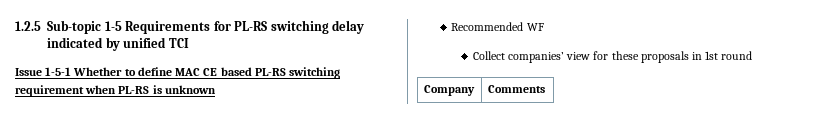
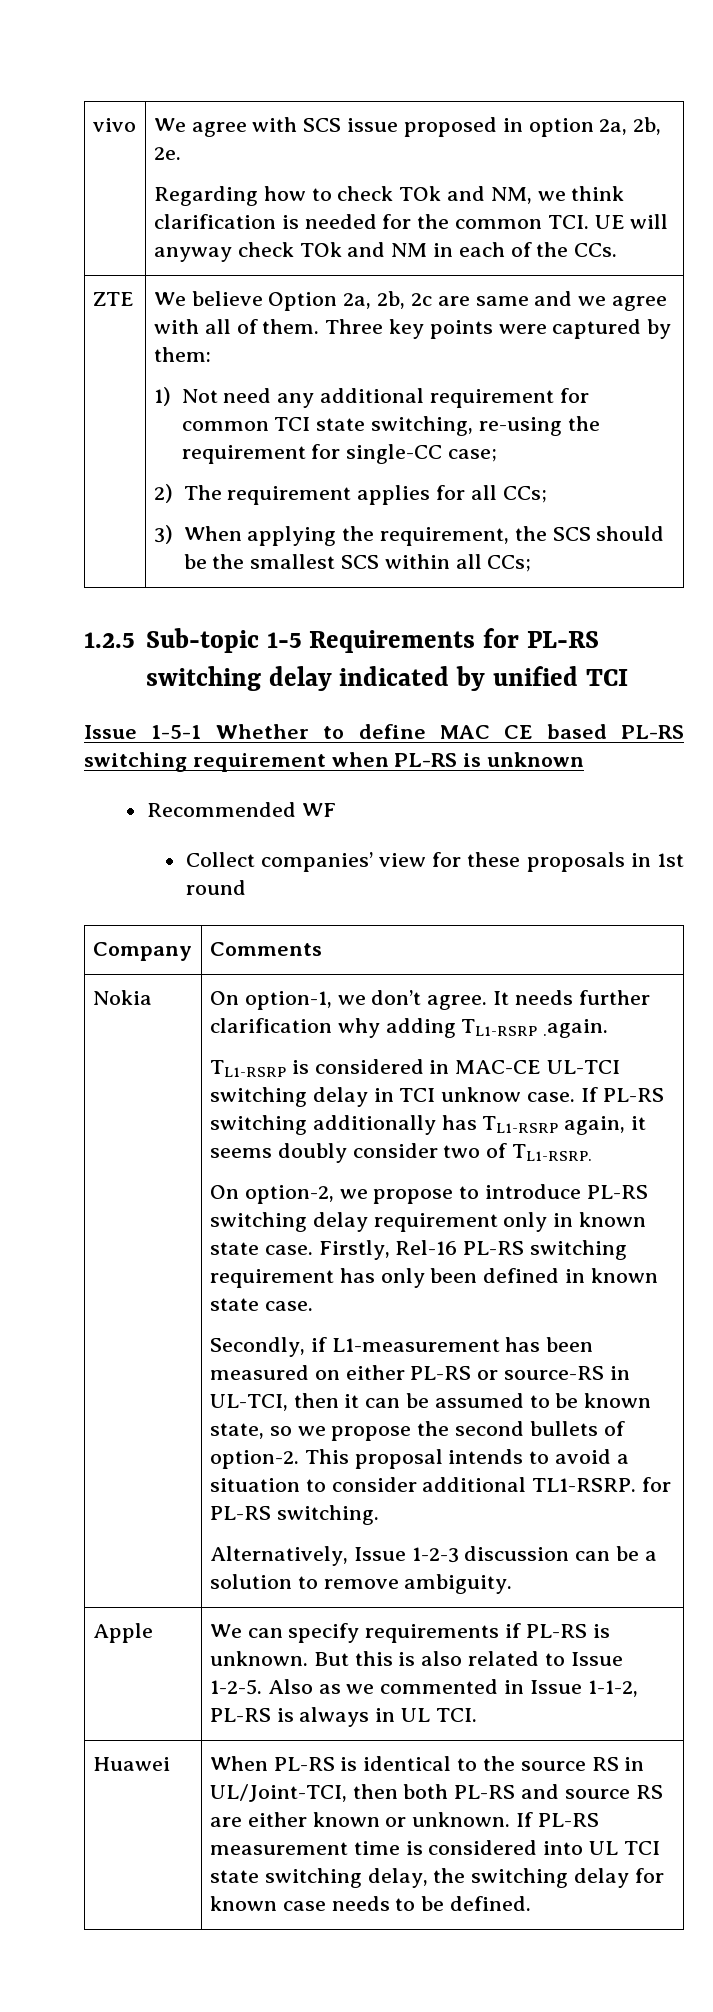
(15, 26) none -> [92,118,136,132] [153,117,662,137] [153,147,181,160] [153,186,625,206] [153,214,669,229] [153,242,618,262] [92,292,134,306] [153,291,667,311] [153,319,672,339] [153,347,211,362] [153,387,589,408] [181,416,600,436] [181,444,498,464] [153,484,547,505] [153,525,665,546] [183,554,532,572] vivo | We agree with SCS issue proposed in option 2a, 2b, 2e. // Regarding how to check TOk and NM, we think clarification is needed for the common TCI. UE will anyway check TOk and NM in each of the CCs. // ZTE | We believe Option 2a, 2b, 2c are same and we agree with all of them. Three key points were captured by them: // 1) Not need any additional requirement for common TCI state switching, re-using the requirement for single-CC case; // 2) The requirement applies for all CCs; // 3) When applying the requirement, the SCS should be the smallest SCS within all CCs; //
(545, 89) none -> [92,990,152,1005] [209,990,650,1010] [209,1018,609,1038] [209,1059,620,1077] [209,1087,664,1107] [209,1115,646,1135] [209,1143,592,1163] [209,1184,648,1204] [209,1212,646,1232] [209,1240,627,1260] [209,1268,658,1288] [209,1298,313,1311] [209,1337,594,1357] [209,1365,630,1380] [209,1393,652,1411] [209,1421,625,1441] [209,1449,629,1469] [209,1477,671,1492] [209,1505,379,1525] [209,1546,657,1566] [209,1574,513,1594] [92,1623,153,1643] [209,1623,610,1643] [209,1651,623,1666] [209,1679,638,1697] [209,1707,477,1727] [92,1757,170,1771] [209,1756,645,1771] [209,1784,663,1802] [209,1812,599,1827] [209,1840,660,1855] [209,1868,664,1888] [209,1896,531,1911] // Nokia | On option-1, we don’t agree. It needs further clarification why adding TL1-RSRP .again. // TL1-RSRP is considered in MAC-CE UL-TCI switching delay in TCI unknow case. If PL-RS switching additionally has TL1-RSRP again, it seems doubly consider two of TL1-RSRP. // On option-2, we propose to introduce PL-RS switching delay requirement only in known state case. Firstly, Rel-16 PL-RS switching requirement has only been defined in known state case. // Secondly, if L1-measurement has been measured on either PL-RS or source-RS in UL-TCI, then it can be assumed to be known state, so we propose the second bullets of option-2. This proposal intends to avoid a situation to consider additional TL1-RSRP. for PL-RS switching. // Alternatively, Issue 1-2-3 discussion can be a solution to remove ambiguity. // Apple | We can specify requirements if PL-RS is unknown. But this is also related to Issue 1-2-5. Also as we commented in Issue 1-1-2, PL-RS is always in UL TCI. // Huawei | When PL-RS is identical to the source RS in UL/Joint-TCI, then both PL-RS and source RS are either known or unknown. If PL-RS measurement time is considered into UL TCI state switching delay, the switching delay for known case needs to be defined.

